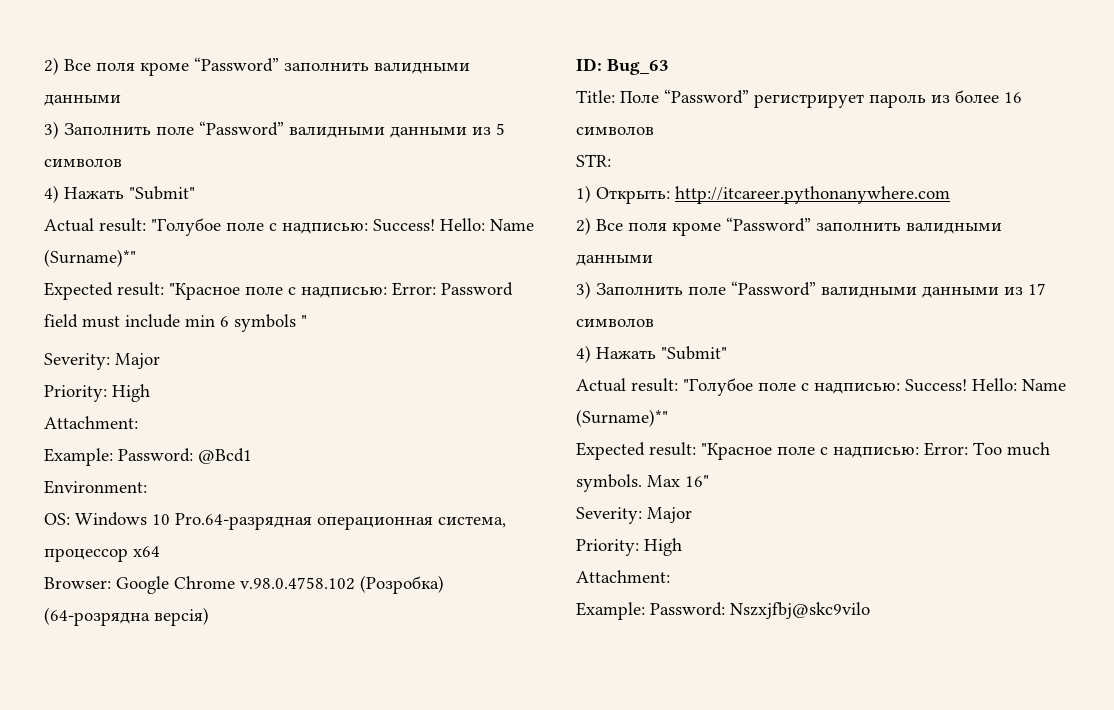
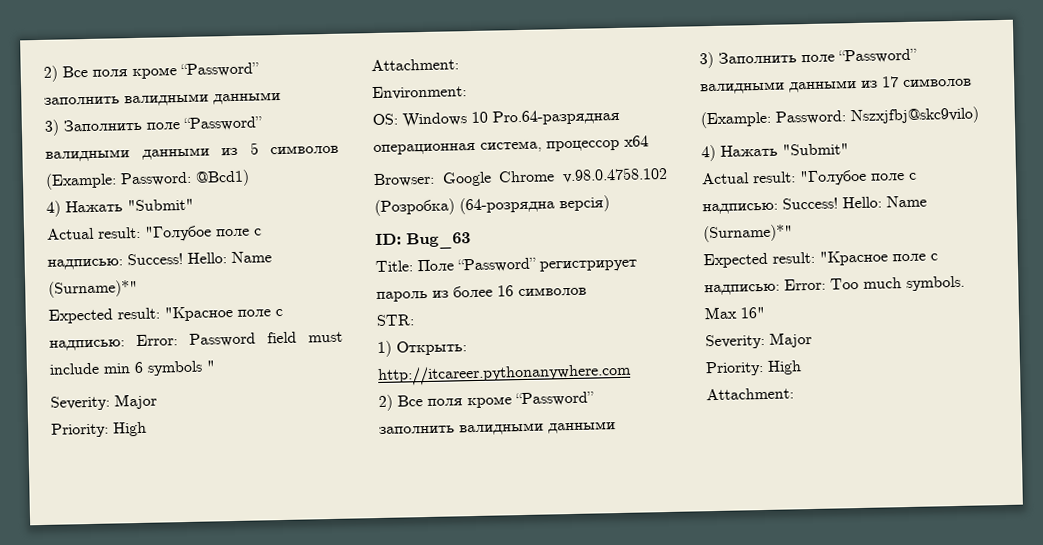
(122, 162) none -> [45,169,250,190] (Example: Password: @Bcd1)
[44,448,252,466] // Example: Password: @Bcd1 -> (459, 65) none
(654, 322) none -> [700,106,979,129] // (Example: Password: Nszxjfbj@skc9vilo)
[576,602,870,620] // Example: Password: Nszxjfbj@skc9vilo -> (794, 394) none

